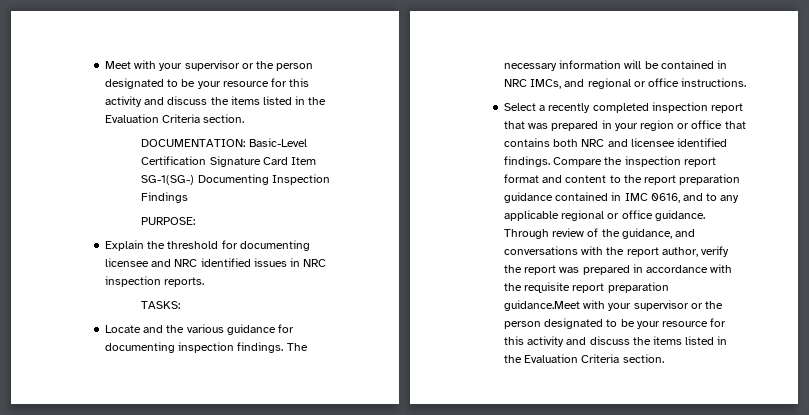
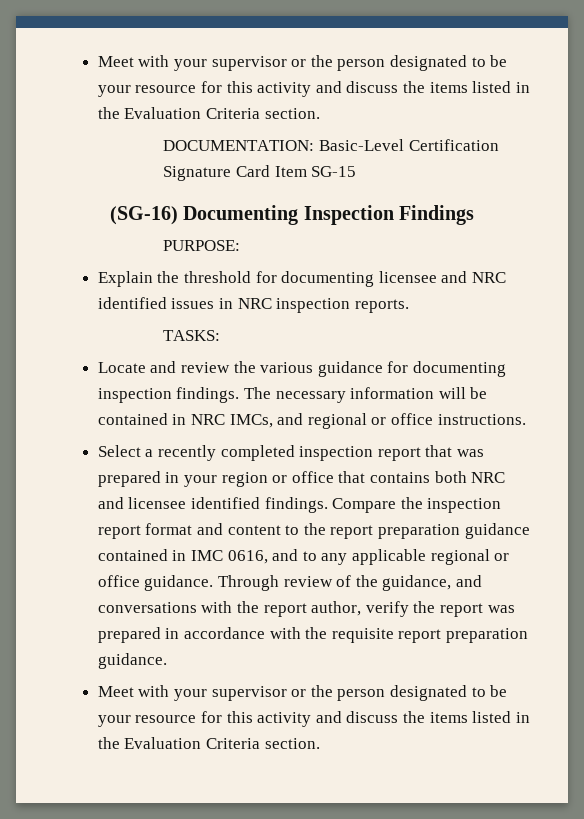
[141,175,195,185] SG-1(SG-) -> [311,166,357,177] [109,206,178,225] SG-15 // (SG-16)
(164, 329) none -> [180,362,230,373] review
[503,300,580,311] guidance.Meet -> [97,653,167,669] [97,686,134,697] guidance. // Meet

